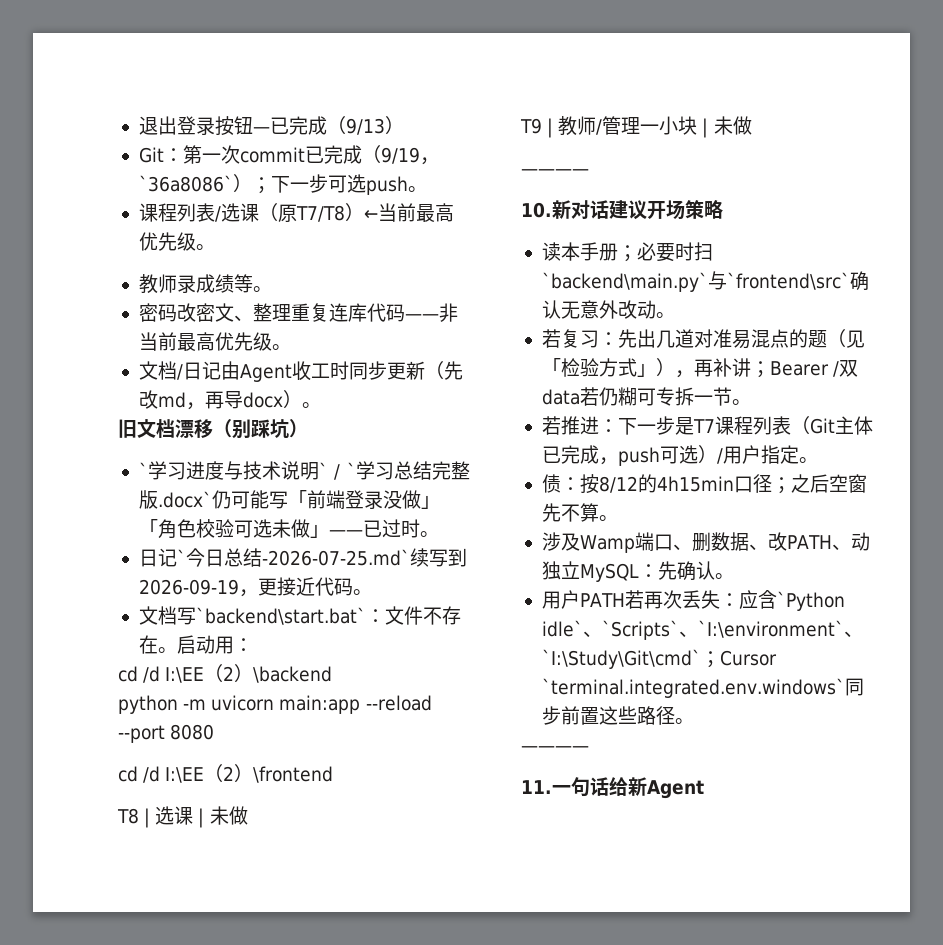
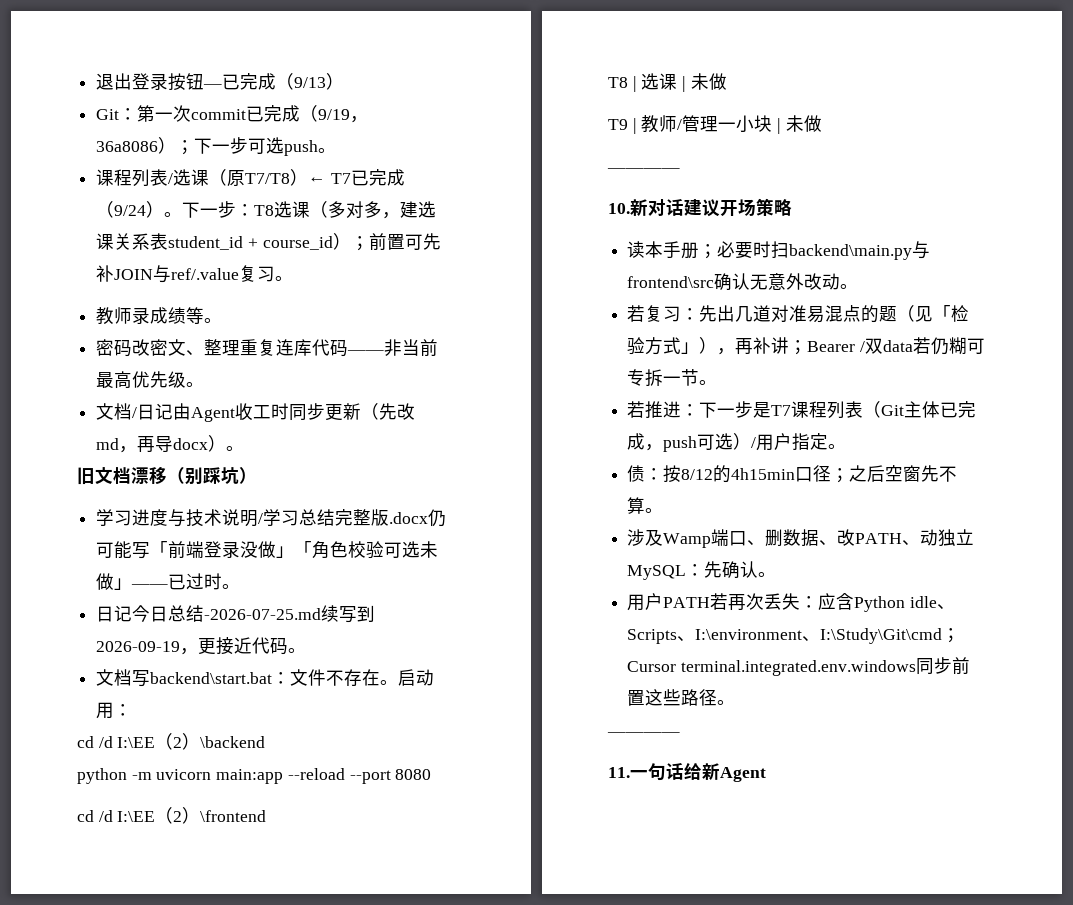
[138,175,233,192] `36a8086` -> [96,141,159,152] 36a8086
[377,203,454,222] [138,232,196,251] 当前最高优先级 -> [330,169,405,186] [96,201,437,219] [96,233,441,251] [96,265,276,283] T7已完成（9/24）。下一步：T8选课（多对多，建选课关系表student_id + course_id）；前置可先补JOIN与ref/.value复习
[138,462,148,478] ` -> (257, 475) none
[318,462,356,480] ` / ` -> [258,513,264,524] /
[157,491,212,508] .docx` -> [389,512,429,524] .docx
[176,549,186,565] ` -> (133, 613) none
[261,549,410,566] -2026-07-25.md` -> [204,608,322,620] -2026-07-25.md
[195,607,366,625] `backend\start.bat` -> [150,672,273,684] backend\start.bat
[541,271,850,292] `backend\main.py`与`frontend\src` -> [789,241,931,260] [627,276,715,288] backend\main.py与frontend\src
[776,591,845,611] [541,620,863,640] [541,649,777,669] [541,678,845,698] `Python idle`、`Scripts`、`I:\environment`、`I:\Study\Git\cmd`；Cursor `terminal.integrated.env.windows` -> [854,596,955,612] [627,628,961,644] [627,660,916,676] Python idle、Scripts、I:\environment、I:\Study\Git\cmd；Cursor terminal.integrated.env.windows

